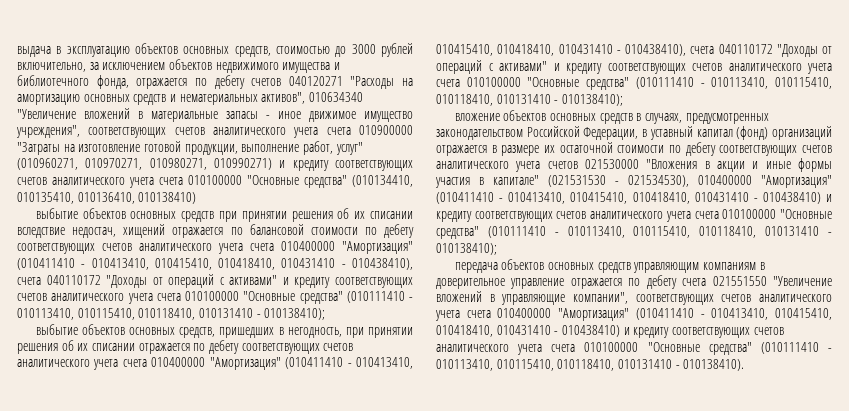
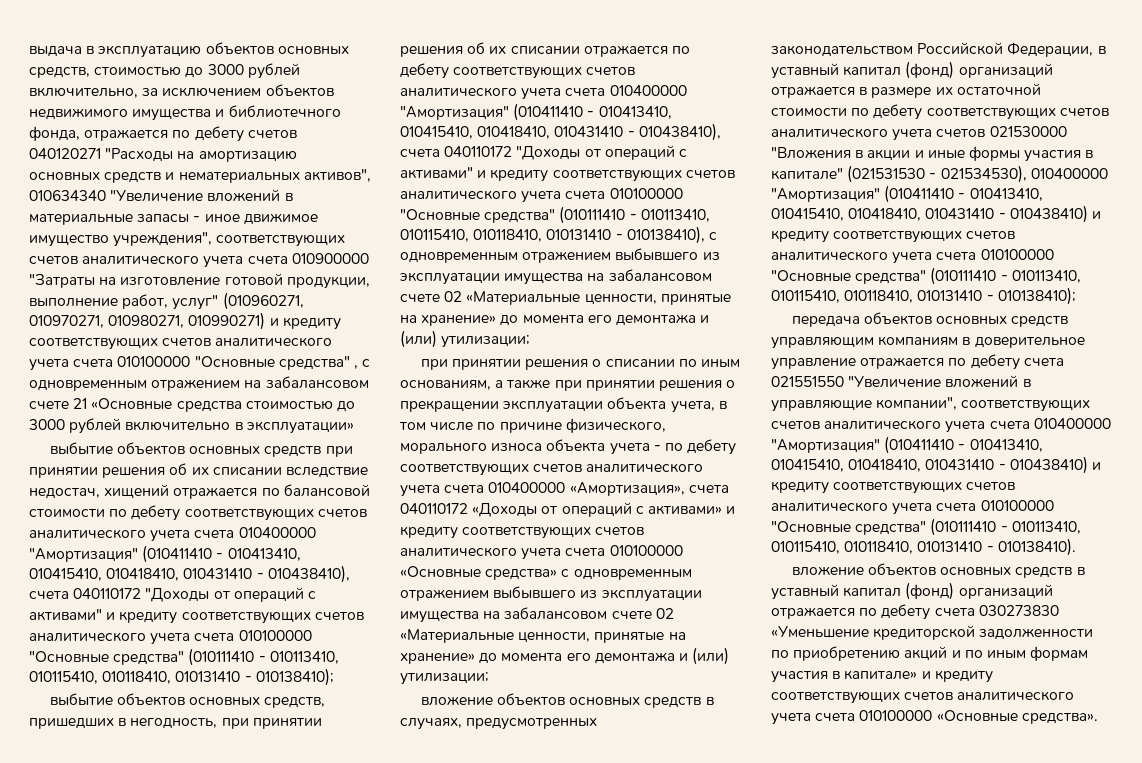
[352,175,413,187] [17,192,197,204] (010134410, 010135410, 010136410, 010138410) -> [353,359,371,369] [29,376,369,391] [29,398,355,412] [29,418,354,434] , с одновременным отражением на забалансовом счете 21 «Основные средства стоимостью до 3000 рублей включительно в эксплуатации»
[561,94,623,106] 010138410); -> [626,226,717,244] [400,248,720,263] [400,269,712,285] [400,291,731,305] [400,314,710,326] [400,330,531,348] [420,359,740,370] [400,379,736,391] [400,397,727,413] [399,418,666,433] [400,439,737,455] [400,463,704,476] [400,482,729,497] [400,502,736,517] [400,526,645,539] [400,545,683,560] [400,566,692,580] [400,586,702,602] [400,607,674,623] [400,629,686,643] [400,647,730,665] [400,672,489,685] 010138410), с одновременным отражением выбывшего из эксплуатации имущества на забалансовом счете 02 «Материальные ценности, принятые на хранение» до момента его демонтажа и (или) утилизации; // при принятии решения о списании по иным основаниям, а также при принятии решения о прекращении эксплуатации объекта учета, в том числе по причине физического, морального износа объекта учета - по дебету соответствующих счетов аналитического учета счета 010400000 «Амортизация», счета 040110172 «Доходы от операций с активами» и кредиту соответствующих счетов аналитического учета счета 010100000 «Основные средства» с одновременным отражением выбывшего из эксплуатации имущества на забалансовом счете 02 «Материальные ценности, принятые на хранение» до момента его демонтажа и (или) утилизации;
(745, 365) none -> [791,563,1085,578] [771,582,1053,600] [771,604,1059,620] [771,625,1094,640] [771,646,1089,661] [771,670,993,683] [771,691,1075,704] [771,710,1098,725] // вложение объектов основных средств в уставный капитал (фонд) организаций отражается по дебету счета 030273830 «Уменьшение кредиторской задолженности по приобретению акций и по иным формам участия в капитале» и кредиту соответствующих счетов аналитического учета счета 010100000 «Основные средства».

